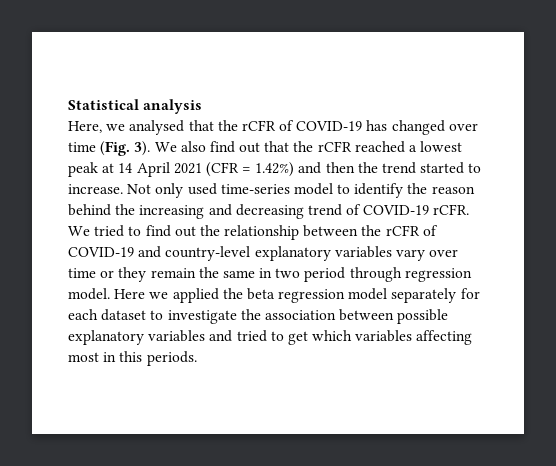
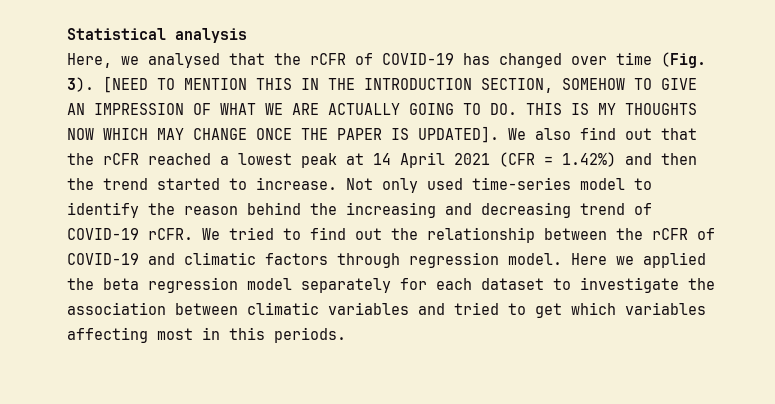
(151, 148) none -> [103,76,697,93] [67,103,697,115] [67,126,499,143] [NEED TO MENTION THIS IN THE INTRODUCTION SECTION, SOMEHOW TO GIVE AN IMPRESSION OF WHAT WE ARE ACTUALLY GOING TO DO. THIS IS MY THOUGHTS NOW WHICH MAY CHANGE ONCE THE PAPER IS UPDATED].
[165,246,459,261] [68,267,346,282] country-level explanatory variables vary over time or they remain the same in two period -> [184,252,328,265] climatic factors
[397,309,449,324] [68,330,144,345] possible explanatory -> [247,302,319,315] climatic

